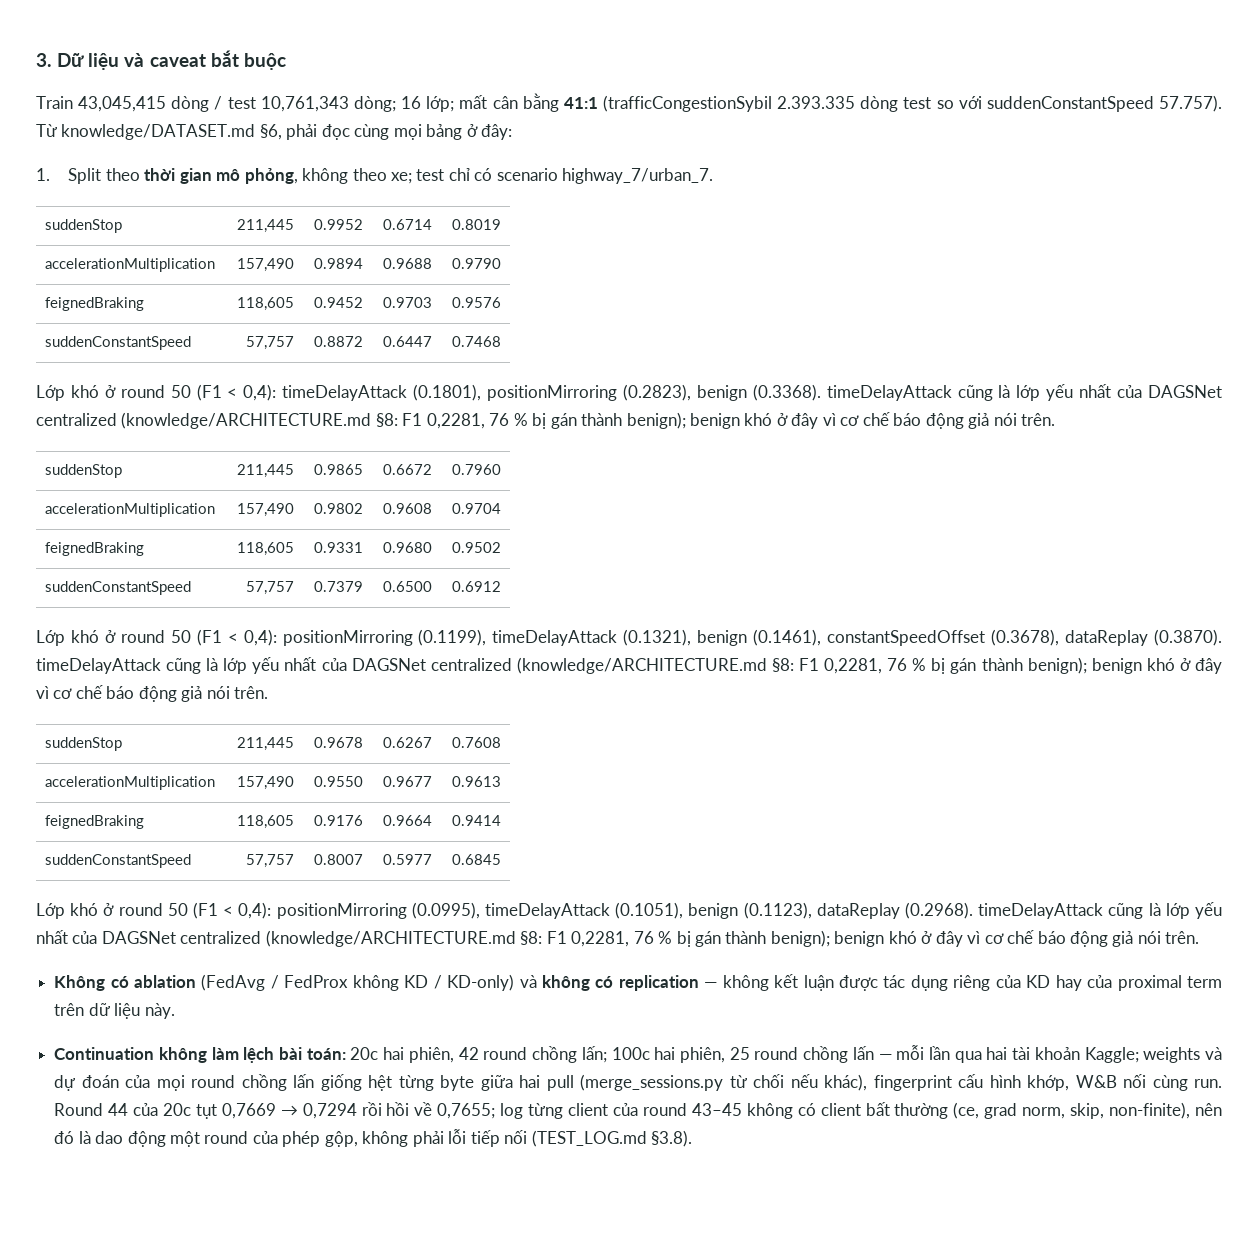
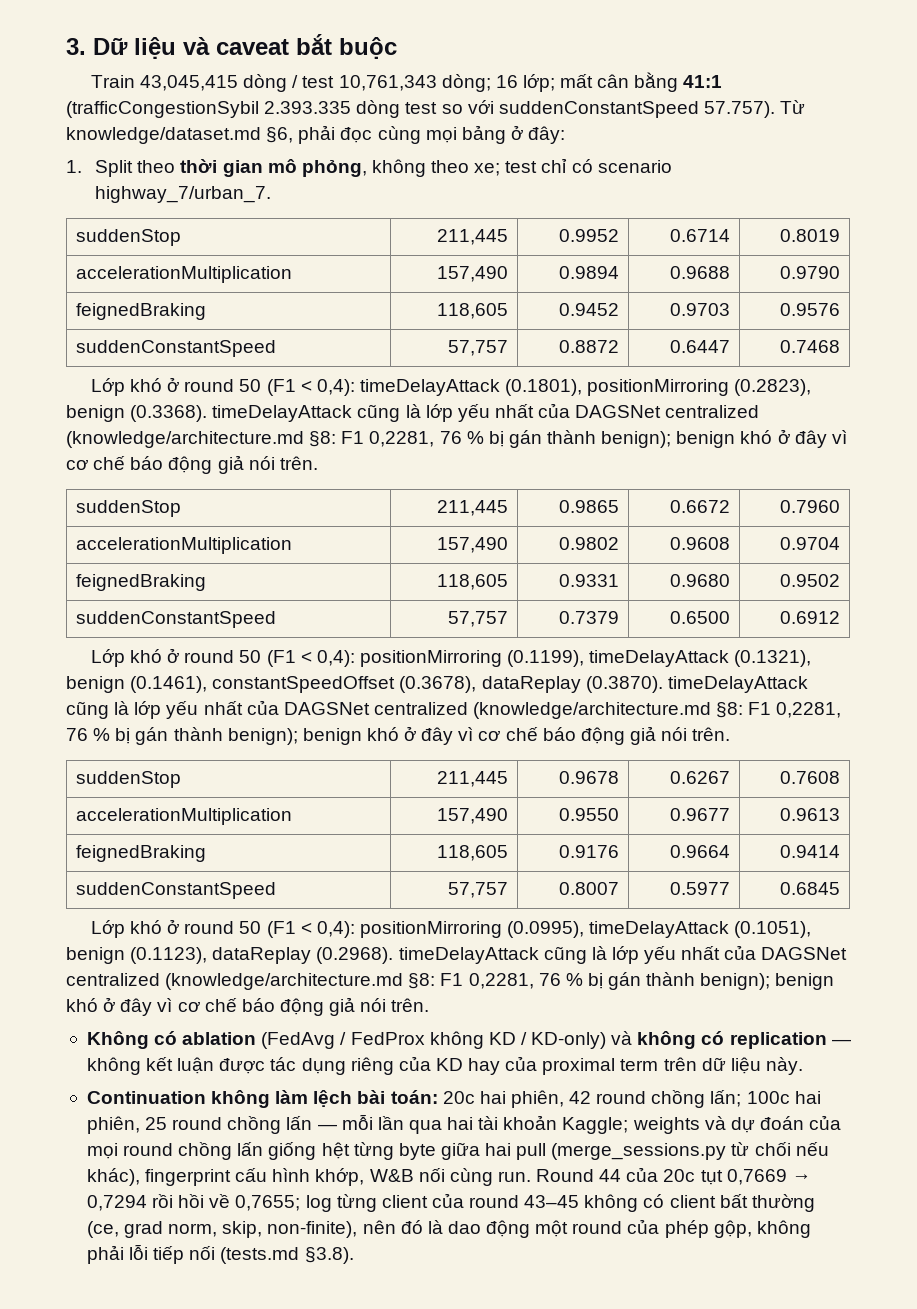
[61,124,256,140] knowledge/DATASET.md -> [66,127,261,144] knowledge/dataset.md
[121,412,372,429] (knowledge/ARCHITECTURE.md -> [66,431,304,448] (knowledge/architecture.md
[516,657,767,674] (knowledge/ARCHITECTURE.md -> [473,702,712,719] (knowledge/architecture.md
[265,930,516,947] (knowledge/ARCHITECTURE.md -> [165,973,404,990] (knowledge/architecture.md
[531,1130,647,1147] (TEST_LOG.md -> [220,1247,300,1264] (tests.md

